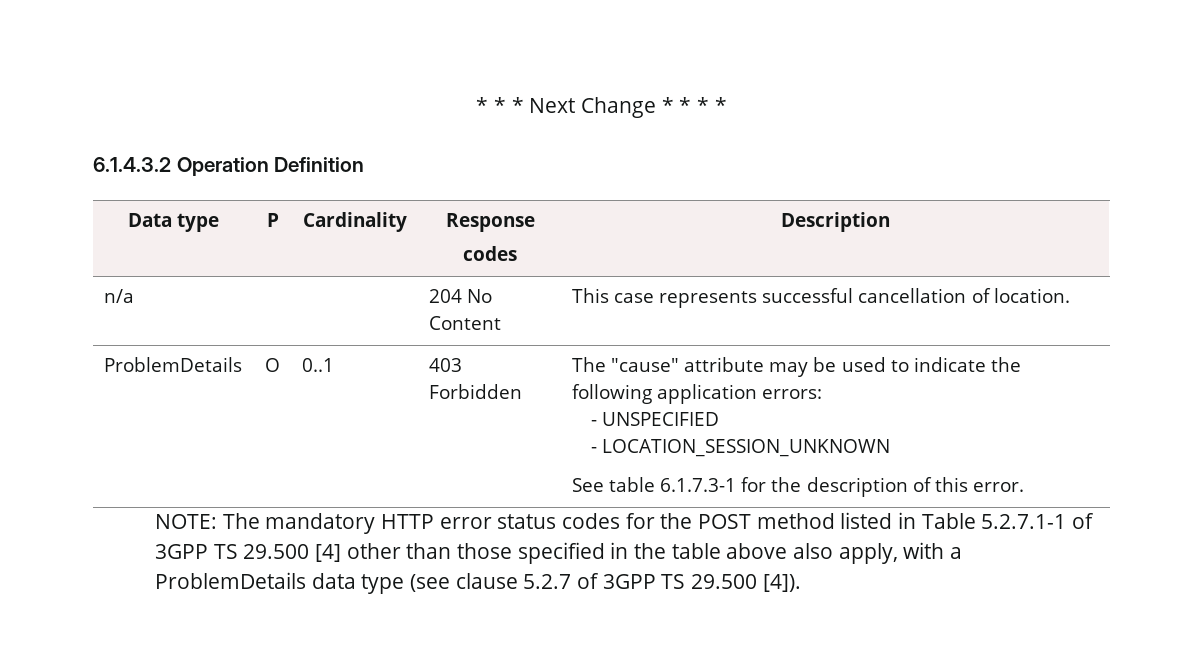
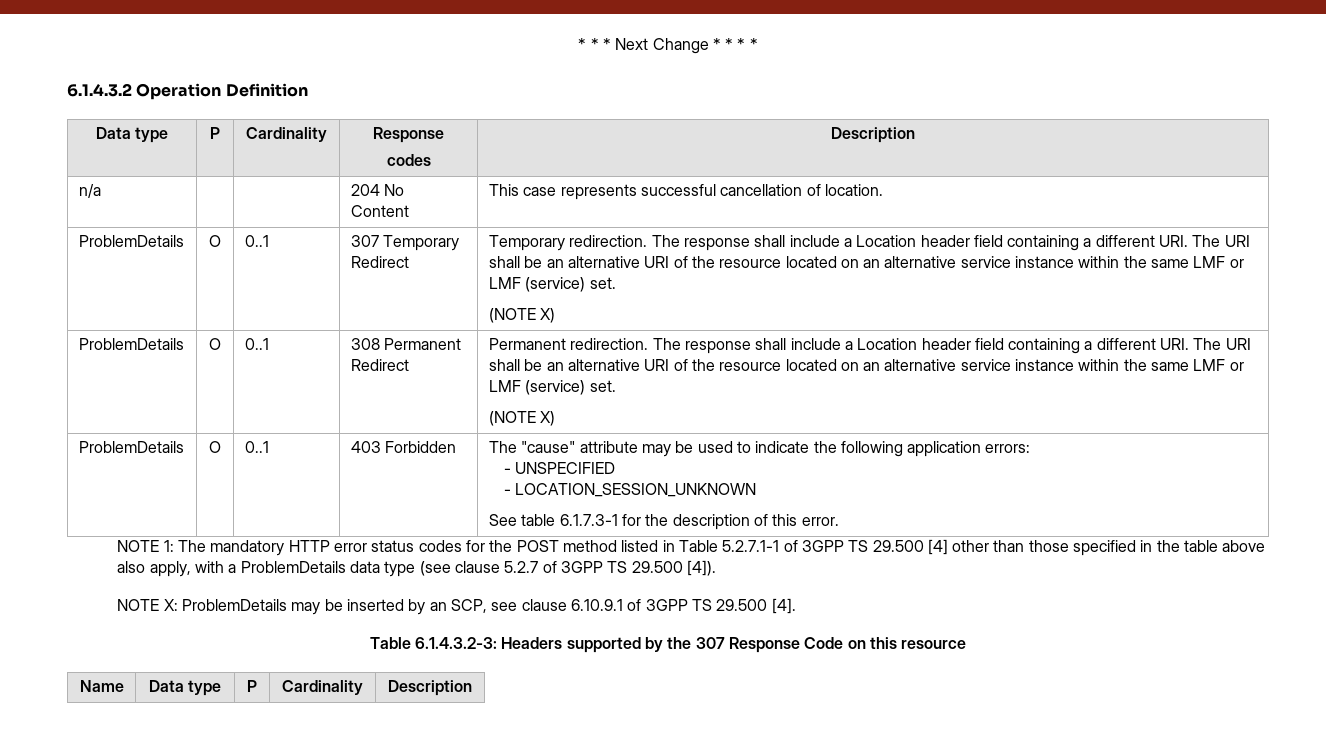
(1070, 295) none -> [78,235,184,247] [209,235,221,247] [244,235,269,247] [350,235,460,251] [350,256,409,268] [488,235,1250,251] [488,256,1244,268] [488,277,616,292] [488,308,556,323] [78,338,184,350] [209,338,221,350] [244,338,269,350] [350,338,462,350] [350,359,409,371] [488,338,1251,354] [488,359,1244,371] [488,380,616,395] [488,411,556,426] // ProblemDetails | O | 0..1 | 307 Temporary Redirect | Temporary redirection. The response shall include a Location header field containing a different URI. The URI shall be an alternative URI of the resource located on an alternative service instance within the same LMF or LMF (service) set. // (NOTE X) // ProblemDetails | O | 0..1 | 308 Permanent Redirect | Permanent redirection. The response shall include a Location header field containing a different URI. The URI shall be an alternative URI of the resource located on an alternative service instance within the same LMF or LMF (service) set. // (NOTE X)
[155,514,218,529] NOTE: -> [117,540,174,552] NOTE 1:
(801, 583) none -> [117,598,796,615] [369,637,967,653] [79,680,124,692] [148,680,222,696] [247,680,257,692] [282,680,363,695] [388,680,472,696] // NOTE X: ProblemDetails may be inserted by an SCP, see clause 6.10.9.1 of 3GPP TS 29.500 [4]. // Table 6.1.4.3.2-3: Headers supported by the 307 Response Code on this resource // Name | Data type | P | Cardinality | Description

